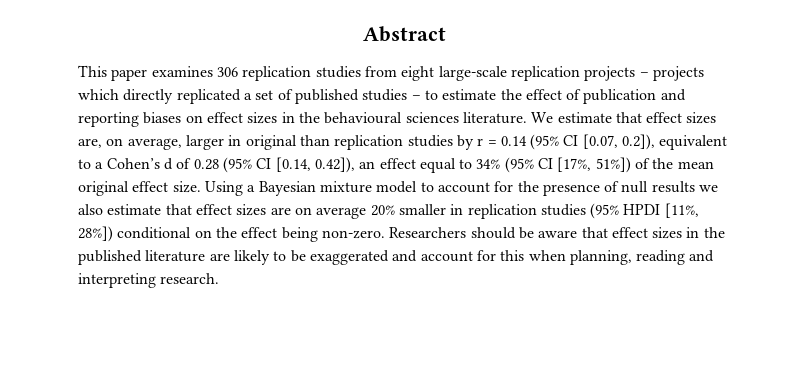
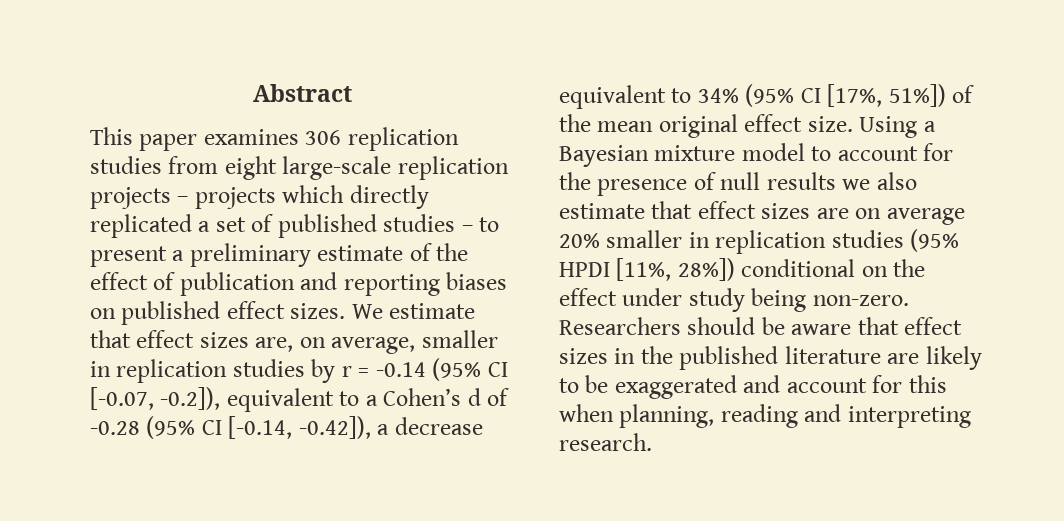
[442,89,497,100] estimate -> [90,243,432,267] present a preliminary estimate of
[206,112,527,124] effect sizes in the behavioural sciences literature. -> [121,301,346,325] published effect sizes.
[185,135,330,150] larger in original than -> [421,330,498,348] [90,361,111,377] smaller in
[500,134,656,150] 0.14 (95% CI [0.07, 0.2]), -> [375,358,508,381] [90,387,221,410] -0.14 (95% CI [-0.07, -0.2]),
[193,157,456,173] 0.28 (95% CI [0.14, 0.42]), an effect equal -> [90,416,483,439] [559,85,666,109] -0.28 (95% CI [-0.14, -0.42]), a decrease equivalent
(278, 232) none -> [622,288,745,312] under study

